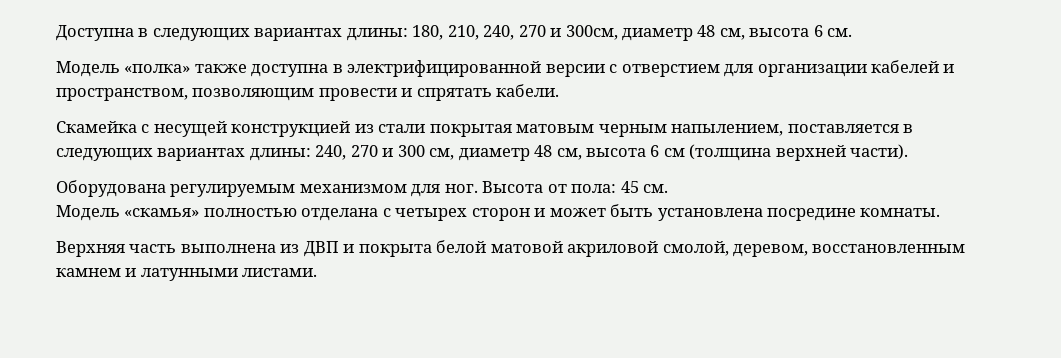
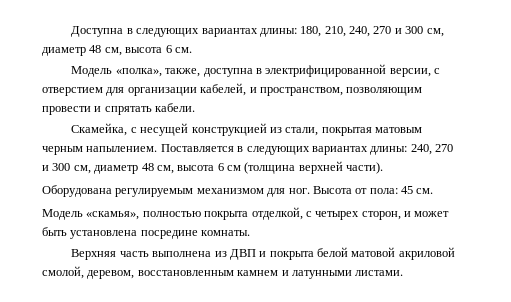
[565,25,618,40] 300см, -> [405,26,444,37] 300 см,
[124,64,247,73] «полка» также -> [115,68,201,77] «полка», также,
[545,64,605,77] версии -> [389,68,431,77] версии,
[871,60,940,73] кабелей -> [200,83,247,96] кабелей,
[56,121,137,133] Скамейка -> [71,123,128,136] Скамейка,
[378,124,426,133] стали -> [285,127,319,136] стали,
[671,124,899,136] напылением, поставляется -> [86,144,234,152] напылением. Поставляется
[124,208,379,221] «скамья» полностью отделана -> [86,207,303,220] «скамья», полностью покрыта отделкой,
[471,208,530,221] сторон -> [361,211,401,220] сторон,

